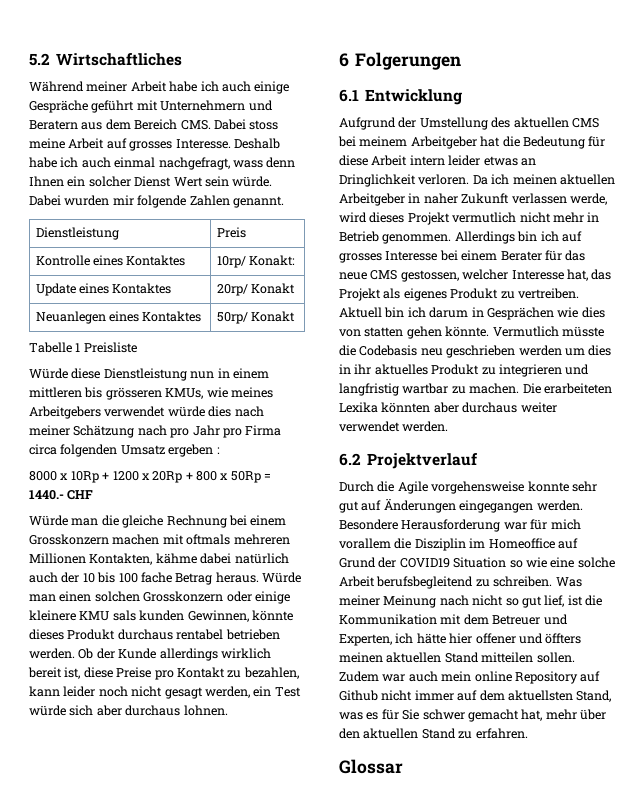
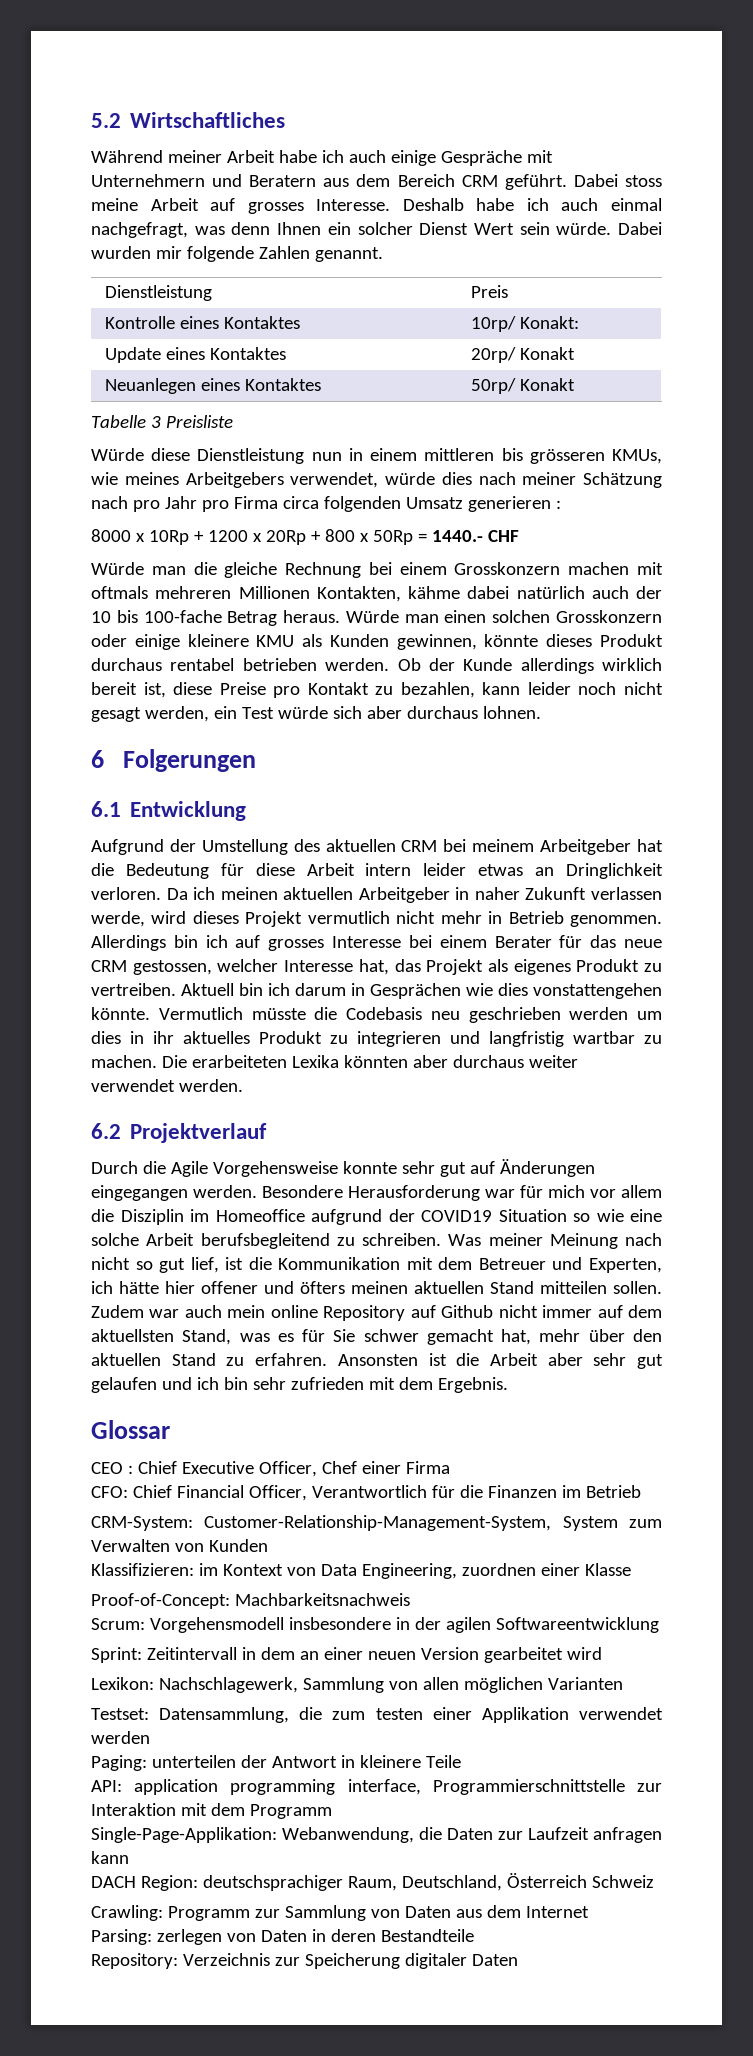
[91,100,135,113] geführt -> (522, 158) none
[180,120,211,130] CMS. -> [461,174,567,190] CRM geführt.
[232,160,263,168] wass -> [194,226,225,235] was
[75,343,81,352] 1 -> [150,416,161,428] 3
[104,406,166,417] verwendet -> [290,472,379,488] verwendet,
[168,444,214,457] ergeben -> [467,496,551,512] generieren
[118,572,172,583] 100 fache -> [143,610,222,623] 100-fache
[112,610,249,622] sals kunden Gewinnen, -> [302,634,477,650] als Kunden gewinnen,
[571,118,599,128] CMS -> [401,840,438,852] CRM
[370,270,398,280] CMS -> [91,960,127,972] CRM
[339,326,442,339] von statten gehen -> [533,983,662,999] vonstattengehen
[431,481,525,494] vorgehensweise -> [212,1161,338,1177] Vorgehensweise
[339,538,391,549] vorallem -> [590,1185,662,1198] vor allem
[557,538,578,549] [339,557,376,568] auf Grund -> [311,1209,382,1225] aufgrund
[545,633,582,644] öffters -> [300,1281,345,1294] öfters
[339,759,403,774] // Glossar -> [337,1353,663,1369] [91,1377,508,1393] [91,1420,170,1439] [91,1461,450,1477] [91,1485,641,1501] [91,1515,662,1531] [91,1539,268,1552] [91,1563,631,1579] [91,1593,410,1609] [91,1617,659,1633] [91,1647,602,1663] [91,1677,623,1693] [91,1707,663,1723] [91,1731,150,1744] [91,1755,461,1771] [91,1779,662,1795] [91,1803,332,1819] [91,1827,662,1843] [91,1851,129,1864] [91,1873,654,1891] [91,1905,589,1921] [91,1929,474,1945] [91,1953,518,1969] Ansonsten ist die Arbeit aber sehr gut gelaufen und ich bin sehr zufrieden mit dem Ergebnis. // Glossar // CEO : Chief Executive Officer, Chef einer Firma // CFO: Chief Financial Officer, Verantwortlich für die Finanzen im Betrieb // CRM-System: Customer-Relationship-Management-System, System zum Verwalten von Kunden // Klassifizieren: im Kontext von Data Engineering, zuordnen einer Klasse // Proof-of-Concept: Machbarkeitsnachweis // Scrum: Vorgehensmodell insbesondere in der agilen Softwareentwicklung // Sprint: Zeitintervall in dem an einer neuen Version gearbeitet wird // Lexikon: Nachschlagewerk, Sammlung von allen möglichen Varianten // Testset: Datensammlung, die zum testen einer Applikation verwendet werden // Paging: unterteilen der Antwort in kleinere Teile // API: application programming interface, Programmierschnittstelle zur Interaktion mit dem Programm // Single-Page-Applikation: Webanwendung, die Daten zur Laufzeit anfragen kann // DACH Region: deutschsprachiger Raum, Deutschland, Österreich Schweiz // Crawling: Programm zur Sammlung von Daten aus dem Internet // Parsing: zerlegen von Daten in deren Bestandteile // Repository: Verzeichnis zur Speicherung digitaler Daten

